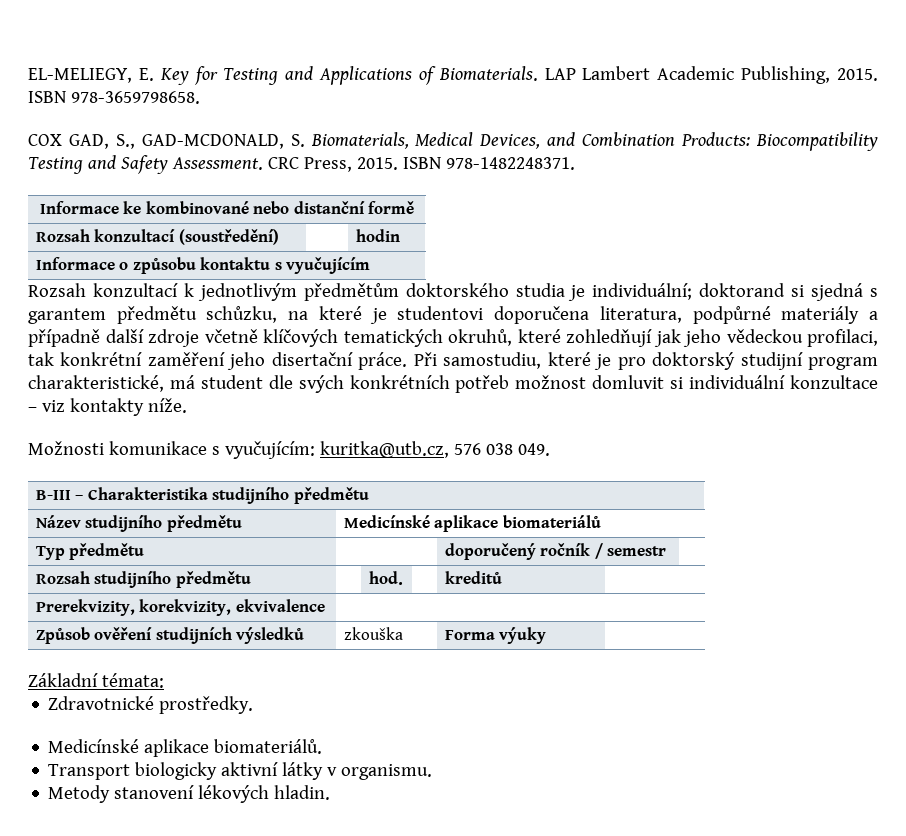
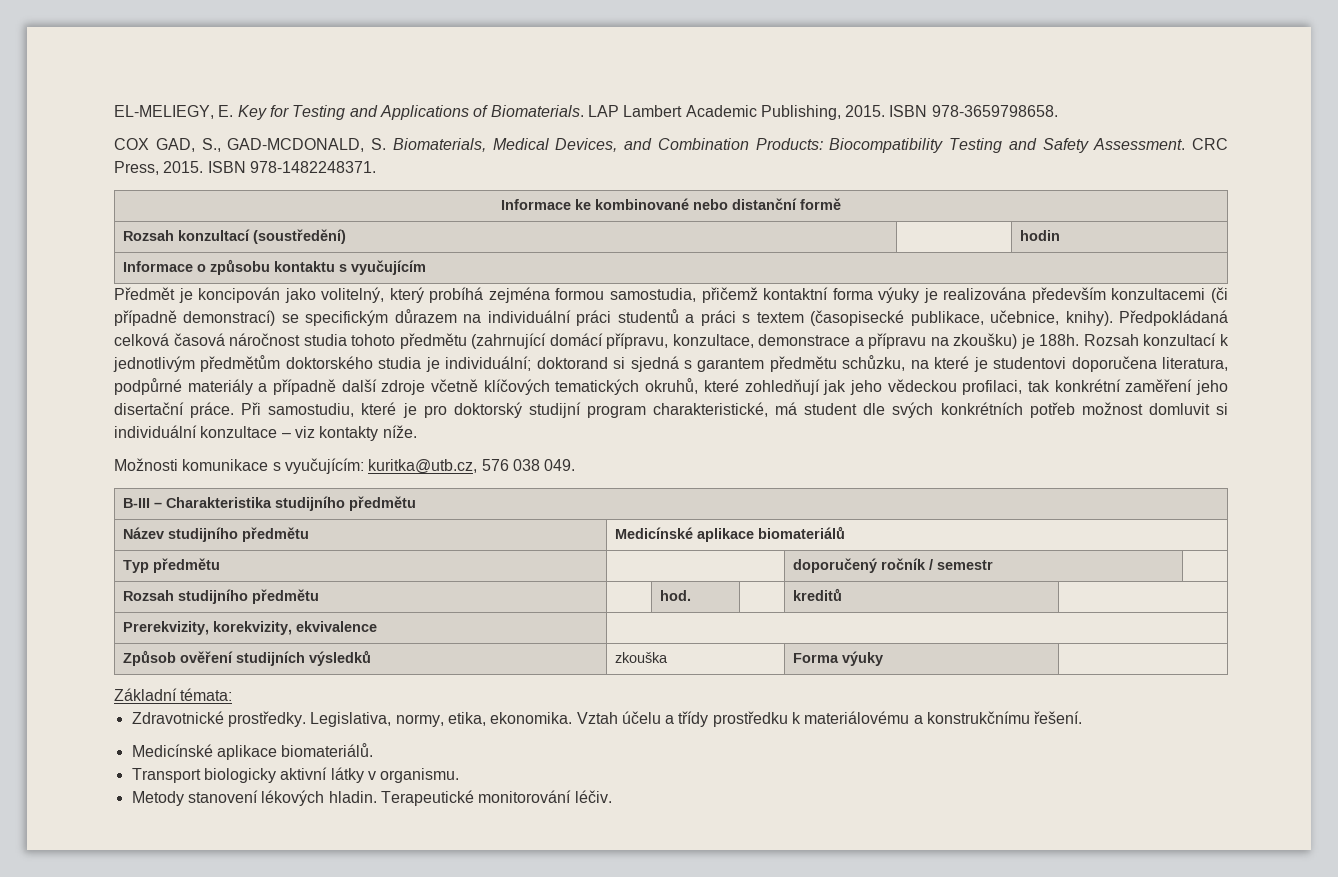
(371, 265) none -> [114,287,1228,303] [114,309,1228,326] [114,333,1080,349] Předmět je koncipován jako volitelný, který probíhá zejména formou samostudia, přičemž kontaktní forma výuky je realizována především konzultacemi (či případně demonstrací) se specifickým důrazem na individuální práci studentů a práci s textem (časopisecké publikace, učebnice, knihy). Předpokládaná celková časová náročnost studia tohoto předmětu (zahrnující domácí přípravu, konzultace, demonstrace a přípravu na zkoušku) je 188h.
(254, 705) none -> [310,711,1083,727] Legislativa, normy, etika, ekonomika. Vztah účelu a třídy prostředku k materiálovému a konstrukčnímu řešení.
(331, 792) none -> [380,790,612,806] Terapeutické monitorování léčiv.

